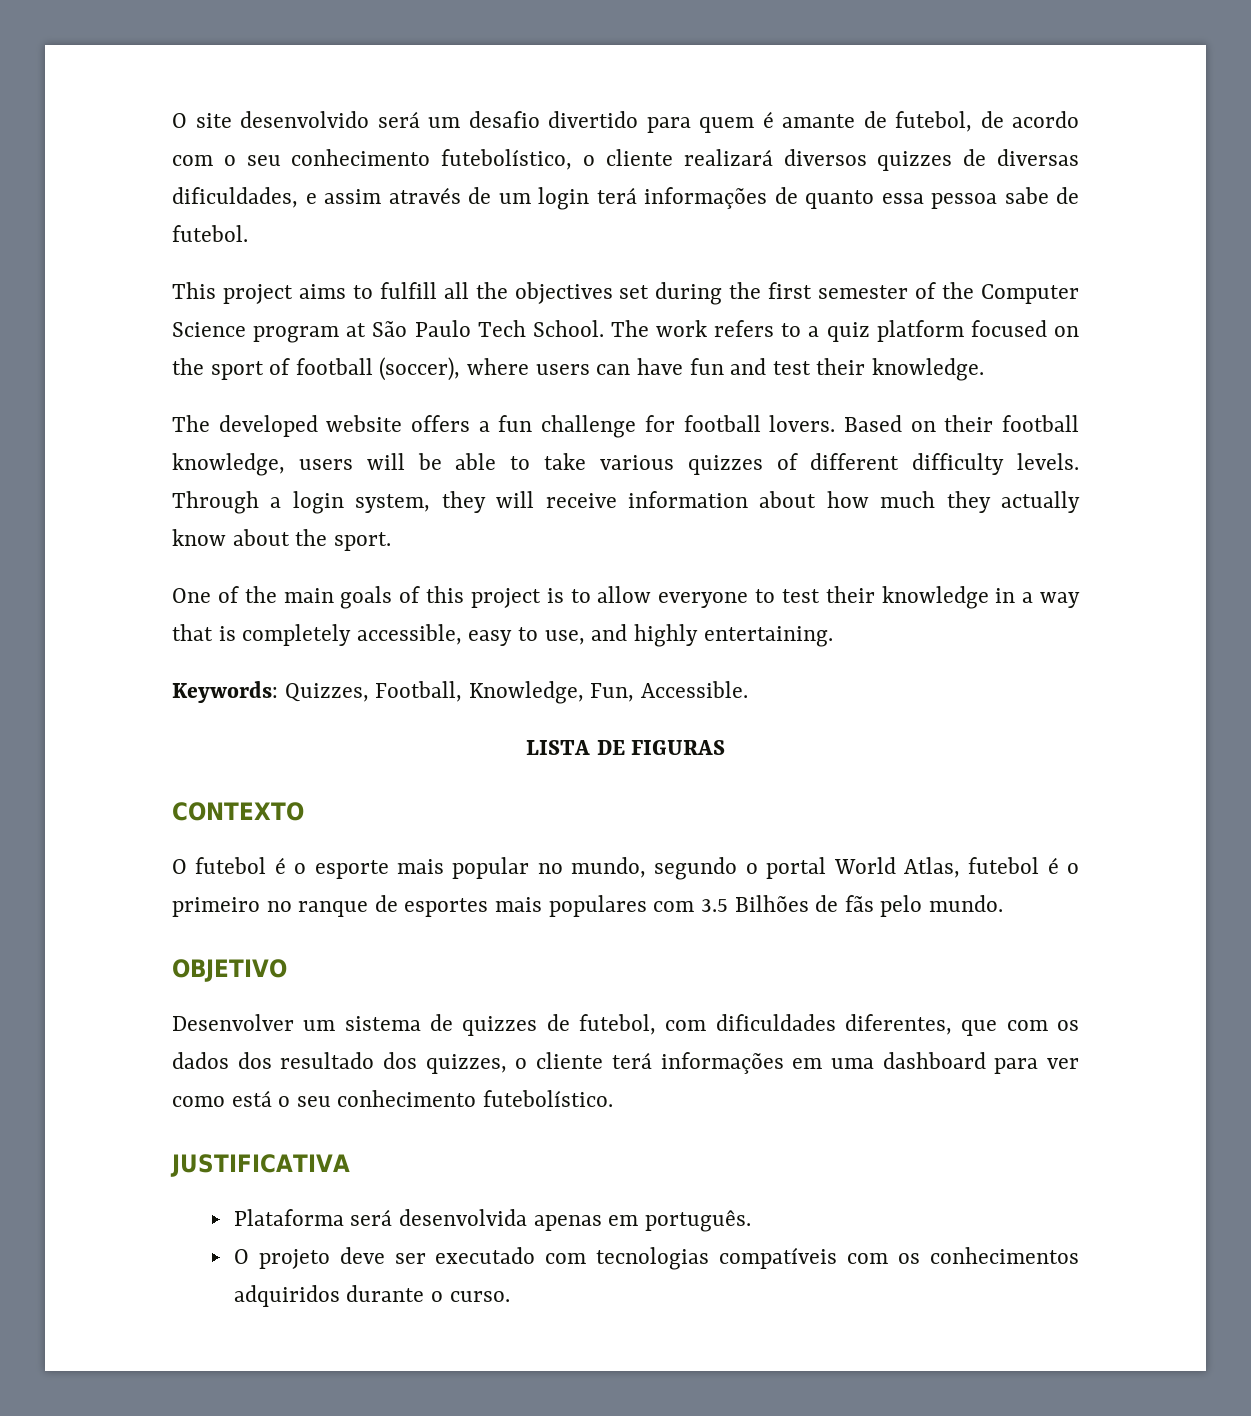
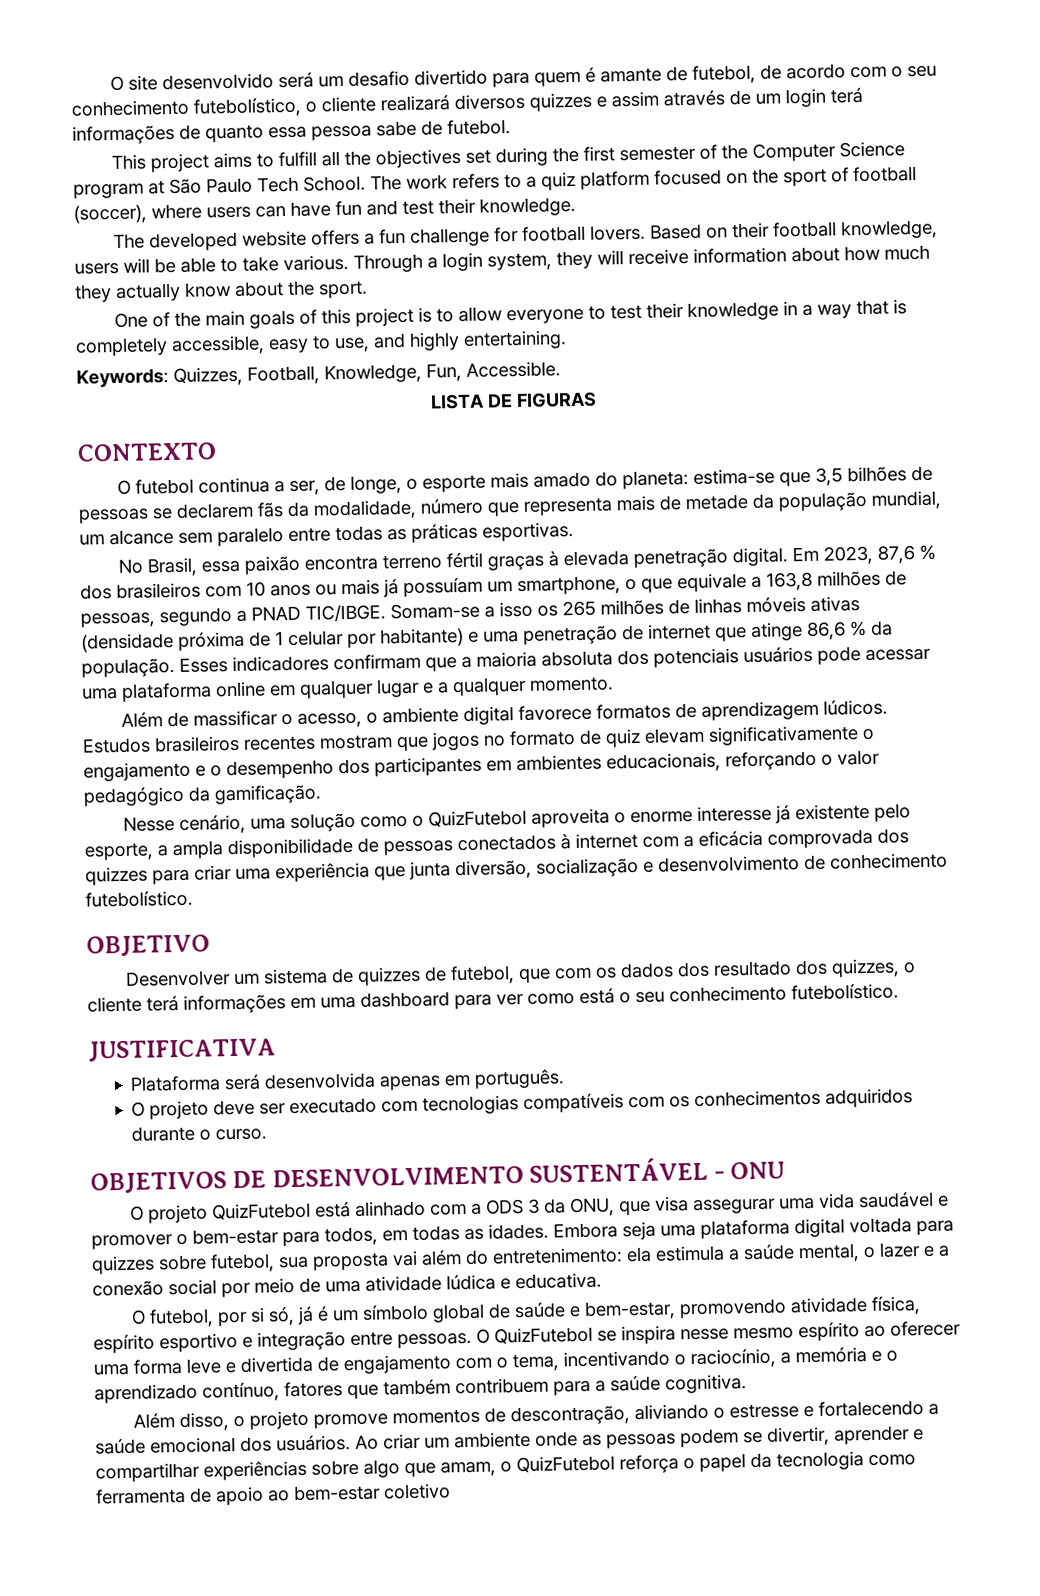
[963,149,1080,166] [172,187,298,208] de diversas dificuldades, -> (593, 102) none
[599,453,1079,475] various quizzes of different difficulty levels. -> [283,254,349,272] various.
[274,857,1079,880] [172,895,1003,917] é o esporte mais popular no mundo, segundo o portal World Atlas, futebol é o primeiro no ranque de esportes mais populares com 3.5 Bilhões de fãs pelo mundo. -> [197,465,933,495] [78,490,942,524] [79,522,574,547] [117,544,936,577] [80,570,907,600] [80,595,860,628] [81,620,893,653] [81,645,931,678] [82,676,614,702] [120,698,888,728] [82,725,875,754] [83,749,880,782] [83,784,322,807] [122,803,911,834] [84,828,909,861] [85,852,948,886] [85,889,193,908] continua a ser, de longe, o esporte mais amado do planeta: estima‑se que 3,5 bilhões de pessoas se declarem fãs da modalidade, número que representa mais de metade da população mundial, um alcance sem paralelo entre todas as práticas esportivas. // No Brasil, essa paixão encontra terreno fértil graças à elevada penetração digital. Em 2023, 87,6 % dos brasileiros com 10 anos ou mais já possuíam um smartphone, o que equivale a 163,8 milhões de pessoas, segundo a PNAD TIC/IBGE. Somam‑se a isso os 265 milhões de linhas móveis ativas (densidade próxima de 1 celular por habitante) e uma penetração de internet que atinge 86,6 % da população. Esses indicadores confirmam que a maioria absoluta dos potenciais usuários pode acessar uma plataforma online em qualquer lugar e a qualquer momento. // Além de massificar o acesso, o ambiente digital favorece formatos de aprendizagem lúdicos. Estudos brasileiros recentes mostram que jogos no formato de quiz elevam significativamente o engajamento e o desempenho dos participantes em ambientes educacionais, reforçando o valor pedagógico da gamificação. // Nesse cenário, uma solução como o QuizFutebol aproveita o enorme interesse já existente pelo esporte, a ampla disponibilidade de pessoas conectados à internet com a eficácia comprovada dos quizzes para criar uma experiência que junta diversão, socialização e desenvolvimento de conhecimento futebolístico.
[665,1014,952,1035] com dificuldades diferentes, -> (515, 975) none
(510, 1296) none -> [90,1156,786,1194] [129,1190,949,1224] [91,1217,954,1250] [91,1242,950,1275] [92,1272,602,1298] [130,1295,921,1328] [93,1320,961,1354] [93,1346,898,1376] [94,1374,747,1404] [132,1400,939,1432] [95,1425,924,1455] [95,1451,916,1483] [96,1483,451,1506] // OBJETIVOS DE DESENVOLVIMENTO SUSTENTÁVEL - ONU // O projeto QuizFutebol está alinhado com a ODS 3 da ONU, que visa assegurar uma vida saudável e promover o bem-estar para todos, em todas as idades. Embora seja uma plataforma digital voltada para quizzes sobre futebol, sua proposta vai além do entretenimento: ela estimula a saúde mental, o lazer e a conexão social por meio de uma atividade lúdica e educativa. // O futebol, por si só, já é um símbolo global de saúde e bem-estar, promovendo atividade física, espírito esportivo e integração entre pessoas. O QuizFutebol se inspira nesse mesmo espírito ao oferecer uma forma leve e divertida de engajamento com o tema, incentivando o raciocínio, a memória e o aprendizado contínuo, fatores que também contribuem para a saúde cognitiva. // Além disso, o projeto promove momentos de descontração, aliviando o estresse e fortalecendo a saúde emocional dos usuários. Ao criar um ambiente onde as pessoas podem se divertir, aprender e compartilhar experiências sobre algo que amam, o QuizFutebol reforça o papel da tecnologia como ferramenta de apoio ao bem-estar coletivo

